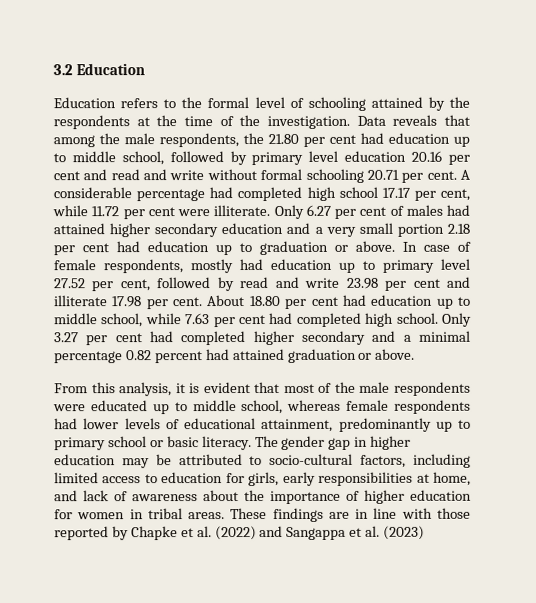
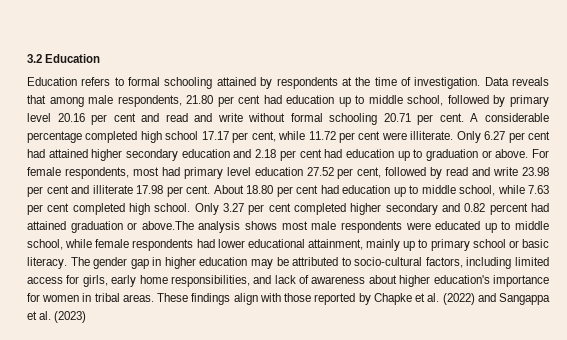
[181,96,304,109] the formal level of -> [128,77,161,86] formal
[449,96,471,108] the -> (273, 83) none
[239,115,261,127] the -> (411, 81) none
[99,133,120,145] the -> (84, 102) none
[243,133,264,145] the -> (182, 101) none
[344,150,407,162] education -> (51, 117) none
[209,187,234,199] had -> (82, 137) none
[389,204,443,216] of males -> (550, 135) none
[314,222,444,237] a very small portion -> (252, 153) none
[402,241,471,252] [53,258,470,274] In case of female respondents, mostly had education up to primary level -> [532,149,549,158] [27,167,303,179] For female respondents, most had primary level education
[269,312,294,324] had -> (70, 207) none
[150,331,174,343] had -> (291, 207) none
[403,330,471,342] [54,351,123,364] a minimal percentage -> (460, 207) none
[375,348,416,360] [54,381,356,397] above. // From this analysis, it is evident that most of the -> [141,221,308,233] above.The analysis shows most
[287,399,342,411] whereas -> [65,239,93,248] while
[124,418,180,430] levels of -> (245, 243) none
[338,417,432,432] predominantly -> [366,239,401,251] mainly
[144,472,224,484] to education -> (63, 280) none
[318,471,472,486] responsibilities at home, -> [139,275,250,287] home responsibilities,
[244,489,472,504] the importance of higher education -> [399,275,549,287] higher education's importance
[328,507,398,519] are in line -> [233,293,258,305] align

